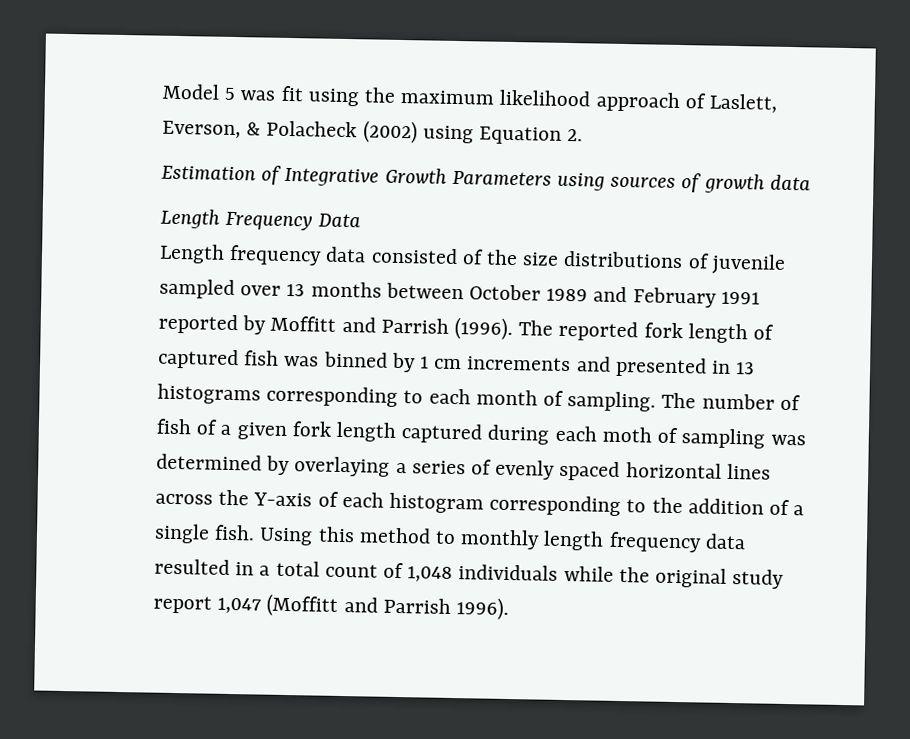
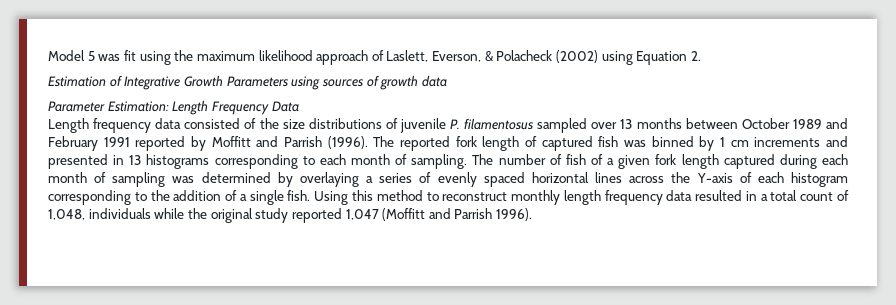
(811, 182) none -> [48,101,169,112] Parameter Estimation:
(786, 264) none -> [450,118,534,130] P. filamentosus
[601,426,652,443] moth -> [48,172,87,183] month
(457, 537) none -> [442,192,508,201] reconstruct
[407,566,454,583] 1,048 -> [48,209,85,220] 1,048,
[153,595,212,614] report -> [291,208,342,223] reported

